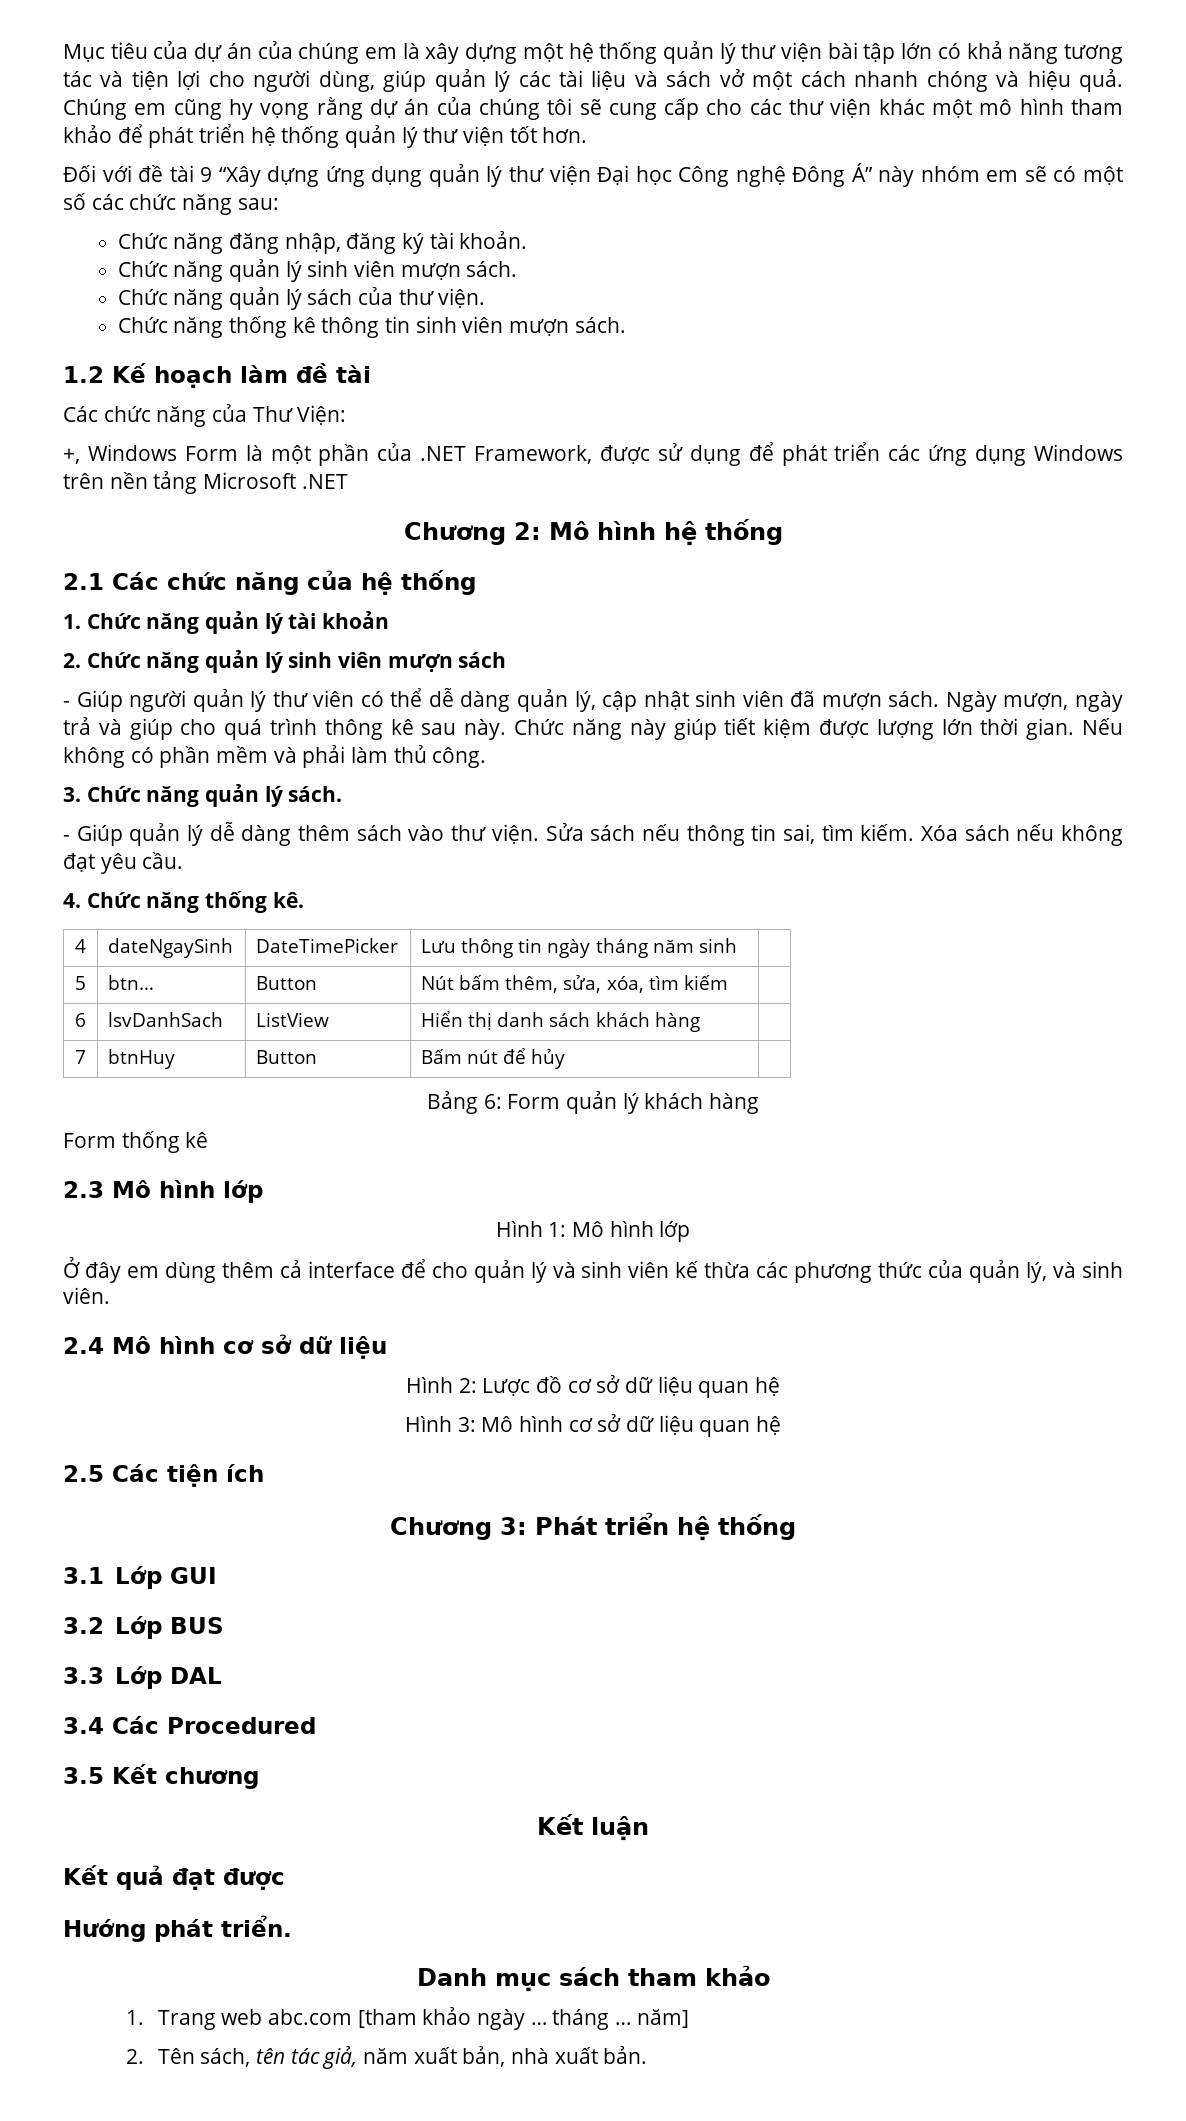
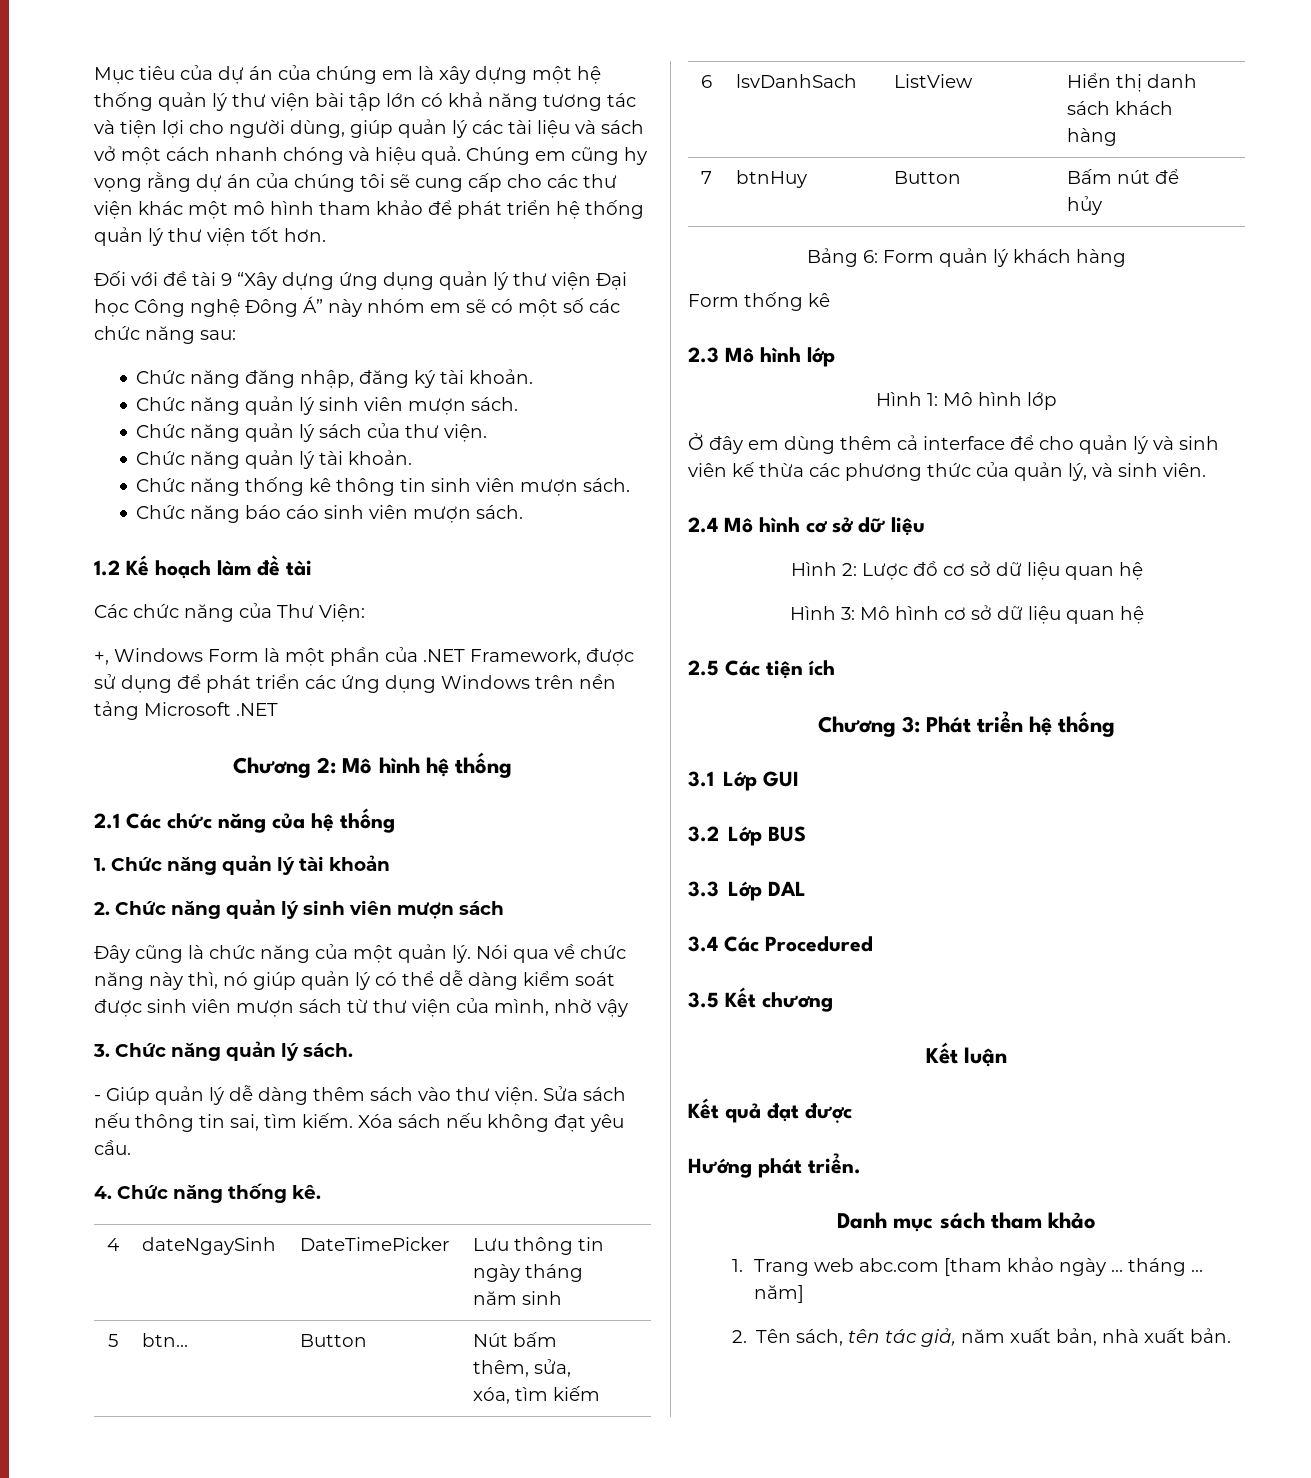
(486, 298) none -> [136,450,413,469] // Chức năng quản lý tài khoản.
(626, 325) none -> [136,505,524,523] // Chức năng báo cáo sinh viên mượn sách.
[63,688,1123,712] [63,717,1124,740] [63,745,487,768] - Giúp người quản lý thư viên có thể dễ dàng quản lý, cập nhật sinh viên đã mượn sách. Ngày mượn, ngày trả và giúp cho quá trình thông kê sau này. Chức năng này giúp tiết kiệm được lượng lớn thời gian. Nếu không có phần mềm và phải làm thủ công. -> [94,944,626,963] [94,970,615,990] [94,998,628,1017] Đây cũng là chức năng của một quản lý. Nói qua về chức năng này thì, nó giúp quản lý có thể dễ dàng kiểm soát được sinh viên mượn sách từ thư viện của mình, nhờ vậy

